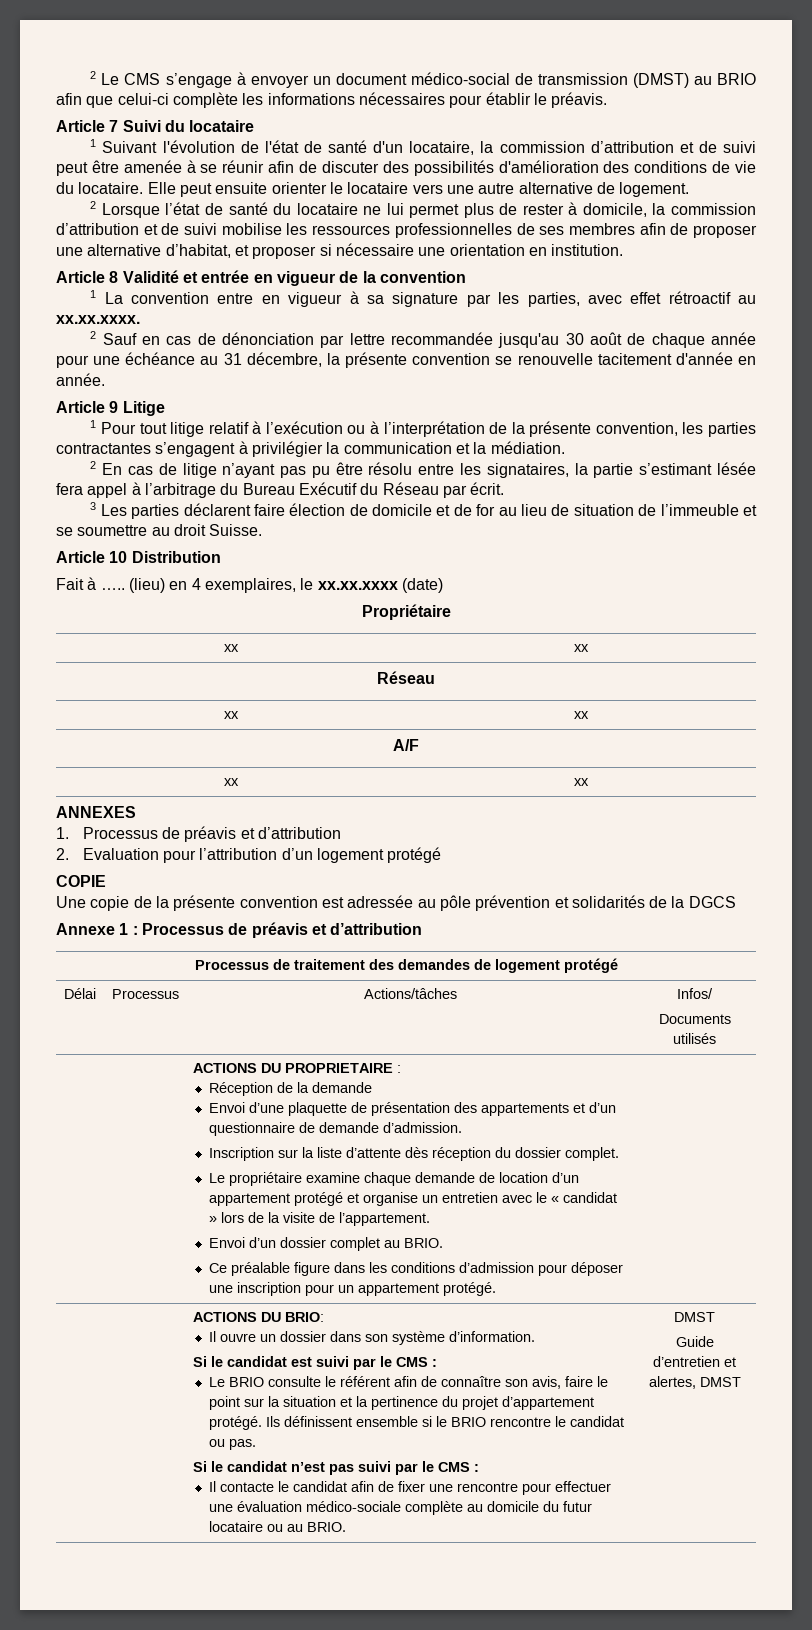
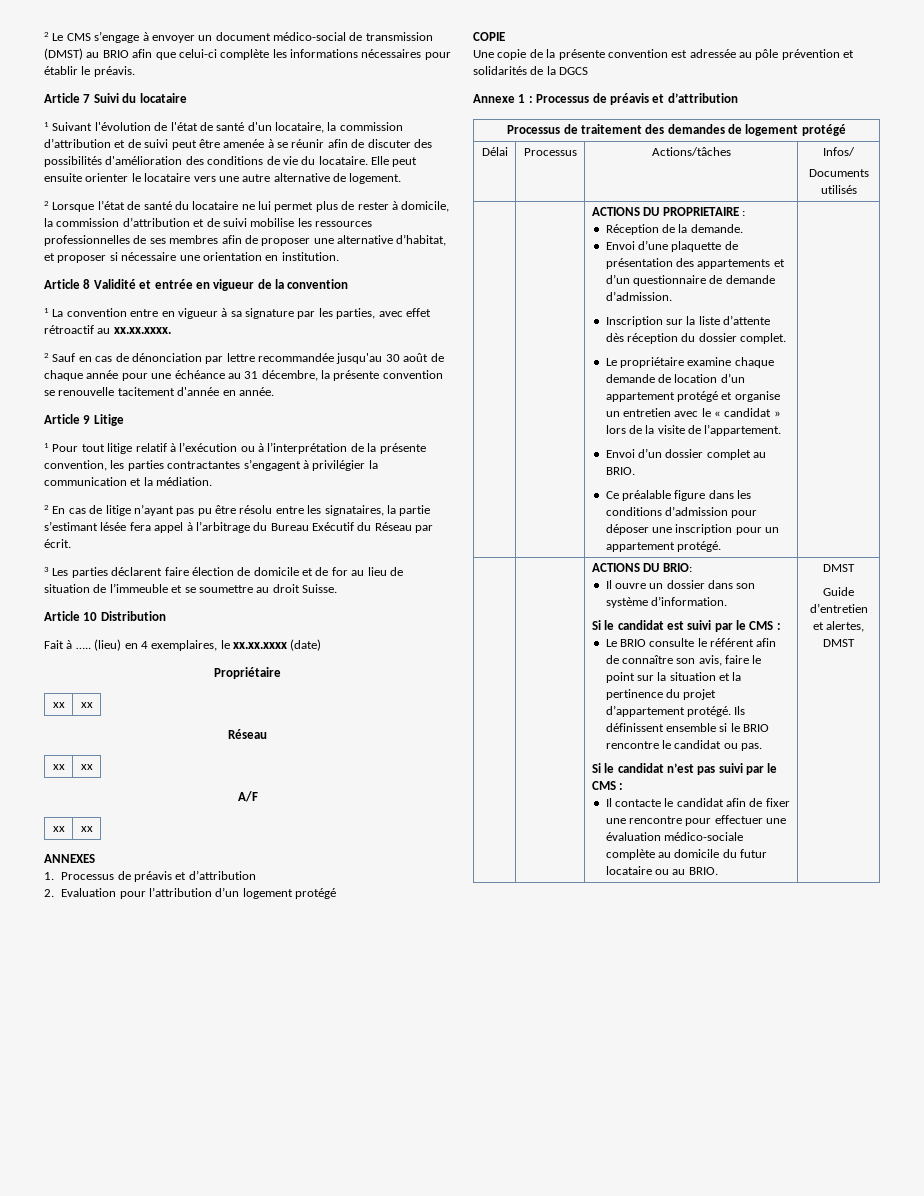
[312,1082,373,1093] demande -> [690,224,743,233] demande.

